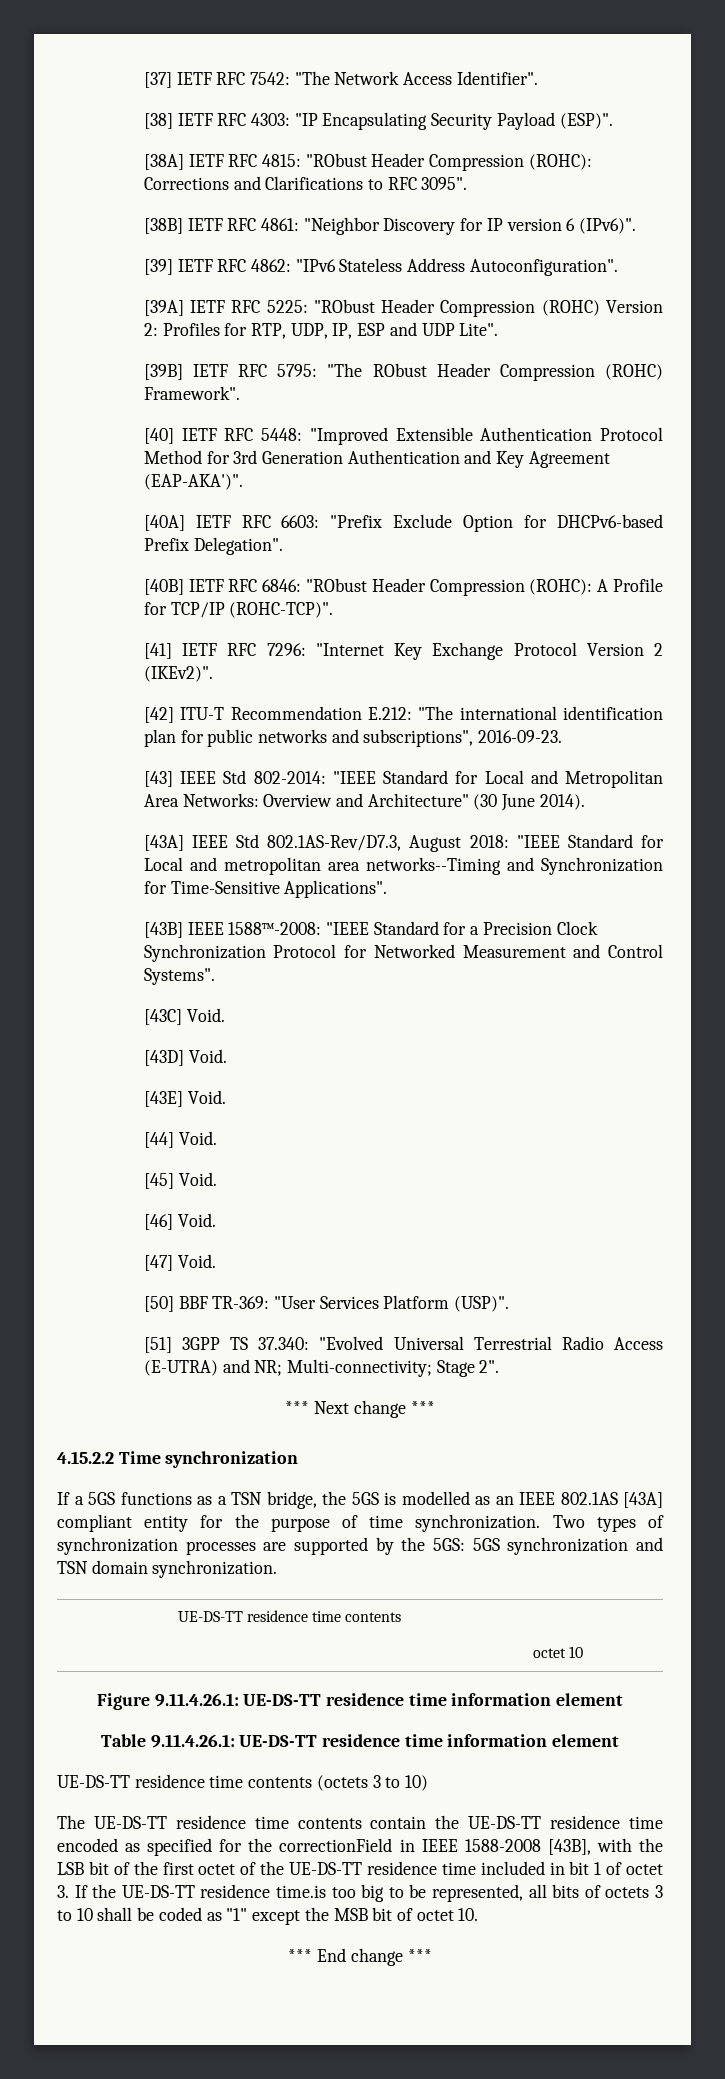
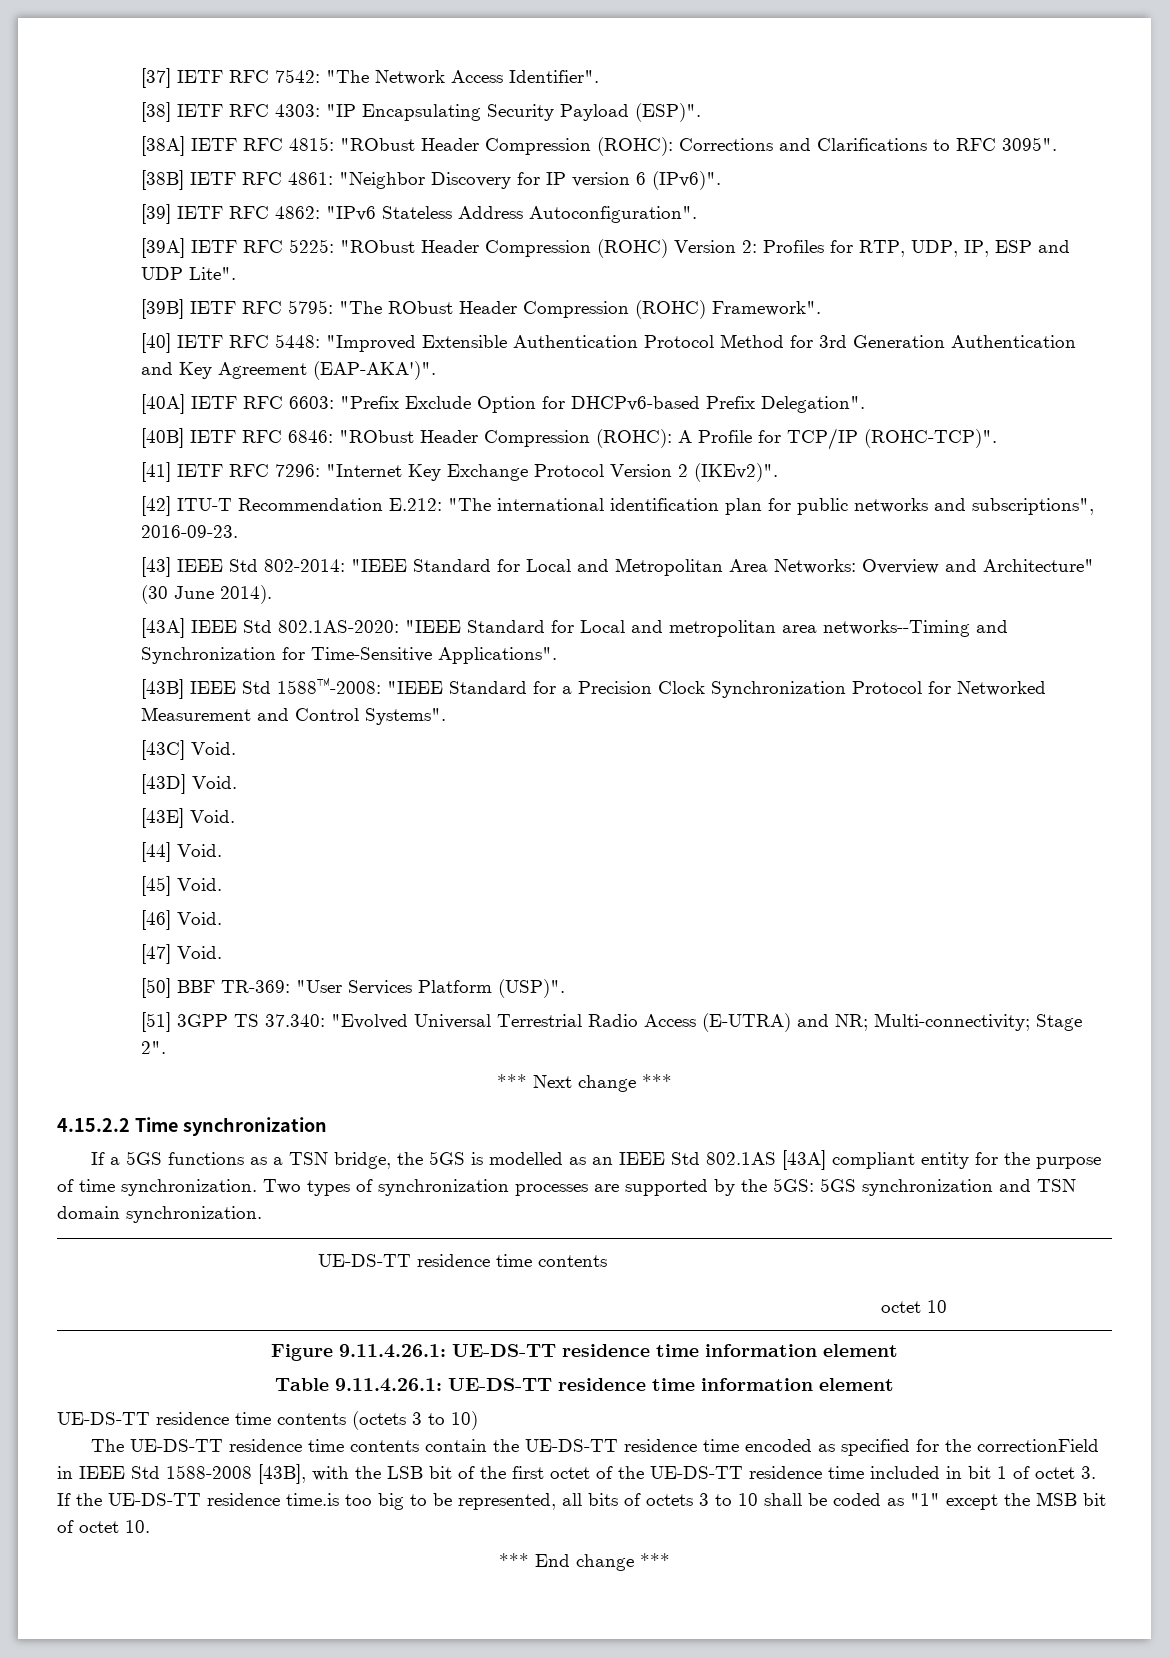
[267,835,509,852] 802.1AS-Rev/D7.3, August 2018: -> [278,620,400,633] 802.1AS-2020:
(224, 928) none -> [242,681,272,694] Std
(555, 1498) none -> [671,1152,701,1165] Std
(458, 1845) none -> [131,1466,160,1479] Std

